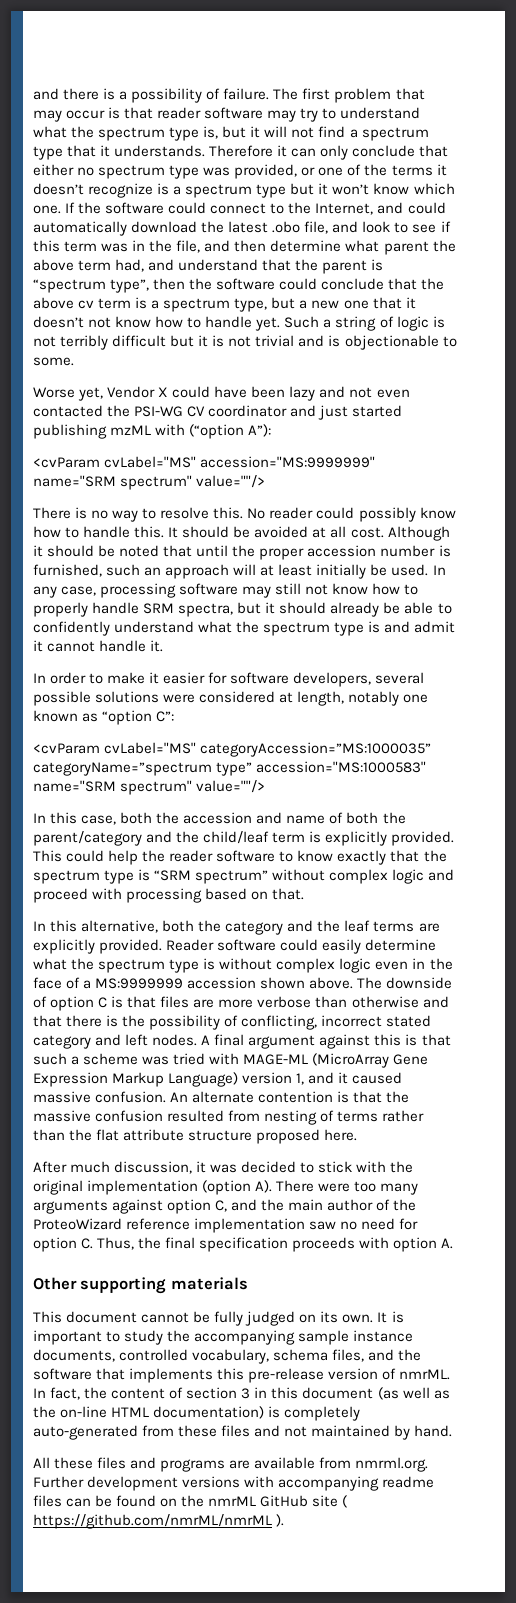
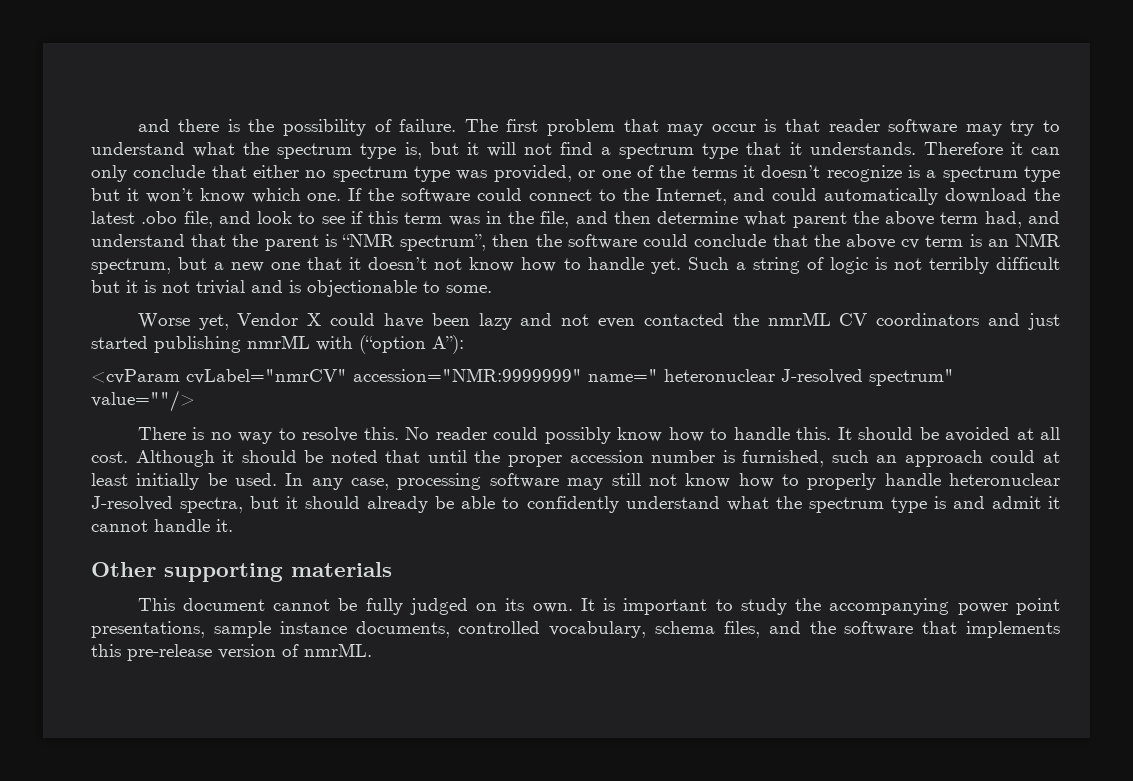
[119,91,128,100] a -> [248,119,275,132] the
[33,279,150,293] “spectrum type”, -> [342,233,487,251] “NMR spectrum”,
[151,298,268,312] a spectrum type, -> [987,233,1060,247] [91,258,171,274] an NMR spectrum,
[134,405,288,417] PSI-WG CV coordinator -> [767,312,980,326] nmrML CV coordinators
[110,425,152,435] mzML -> [247,335,310,349] nmrML
[104,456,376,468] [33,475,116,487] cvLabel="MS" accession="MS:9999999" name="SRM -> [186,368,863,384] cvLabel="nmrCV" accession="NMR:9999999" name=" heteronuclear J-resolved
[233,564,257,575] will -> [990,450,1036,463] could
[143,603,175,614] SRM -> [949,473,1061,486] [91,496,173,511] heteronuclear J-resolved
[33,672,425,687] [33,691,429,706] [33,710,175,725] [33,742,432,757] [33,761,427,776] [33,780,266,795] [33,812,406,825] [33,831,455,846] [33,850,447,865] [33,869,455,884] [33,888,305,903] [33,920,440,935] [33,939,437,954] [33,958,453,973] [33,977,453,989] [33,996,449,1011] [33,1015,432,1030] [33,1034,451,1049] [33,1053,429,1068] [33,1072,403,1087] [33,1091,410,1103] [33,1110,425,1125] [33,1129,358,1144] [33,1161,414,1174] [33,1180,419,1195] [33,1199,417,1214] [33,1218,419,1233] [33,1237,454,1252] // In order to make it easier for software developers, several possible solutions were considered at length, notably one known as “option C”: // <cvParam cvLabel="MS" categoryAccession=”MS:1000035” categoryName=”spectrum type” accession="MS:1000583" name="SRM spectrum" value=""/> // In this case, both the accession and name of both the parent/category and the child/leaf term is explicitly provided. This could help the reader software to know exactly that the spectrum type is “SRM spectrum” without complex logic and proceed with processing based on that. // In this alternative, both the category and the leaf terms are explicitly provided. Reader software could easily determine what the spectrum type is without complex logic even in the face of a MS:9999999 accession shown above. The downside of option C is that files are more verbose than otherwise and that there is the possibility of conflicting, incorrect stated category and left nodes. A final argument against this is that such a scheme was tried with MAGE-ML (MicroArray Gene Expression Markup Language) version 1, and it caused massive confusion. An alternate contention is that the massive confusion resulted from nesting of terms rather than the flat attribute structure proposed here. // After much discussion, it was decided to stick with the original implementation (option A). There were too many arguments against option C, and the main author of the ProteoWizard reference implementation saw no need for option C. Thus, the final specification proceeds with option A. -> (233, 525) none
(296, 1337) none -> [957,598,1061,615] [91,621,205,638] power point presentations,
[33,1387,450,1400] [33,1406,361,1421] [33,1425,453,1440] [33,1457,429,1472] [33,1476,435,1491] [33,1495,348,1508] [33,1514,285,1529] In fact, the content of section 3 in this document (as well as the on-line HTML documentation) is completely auto-generated from these files and not maintained by hand. // All these files and programs are available from nmrml.org. Further development versions with accompanying readme files can be found on the nmrML GitHub site ( https://github.com/nmrML/nmrML ). -> (372, 650) none

